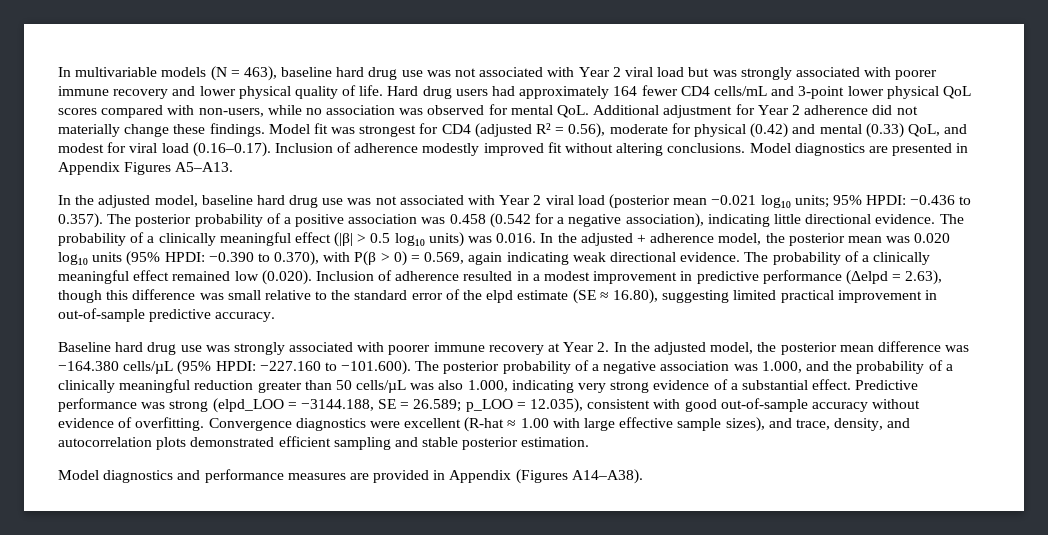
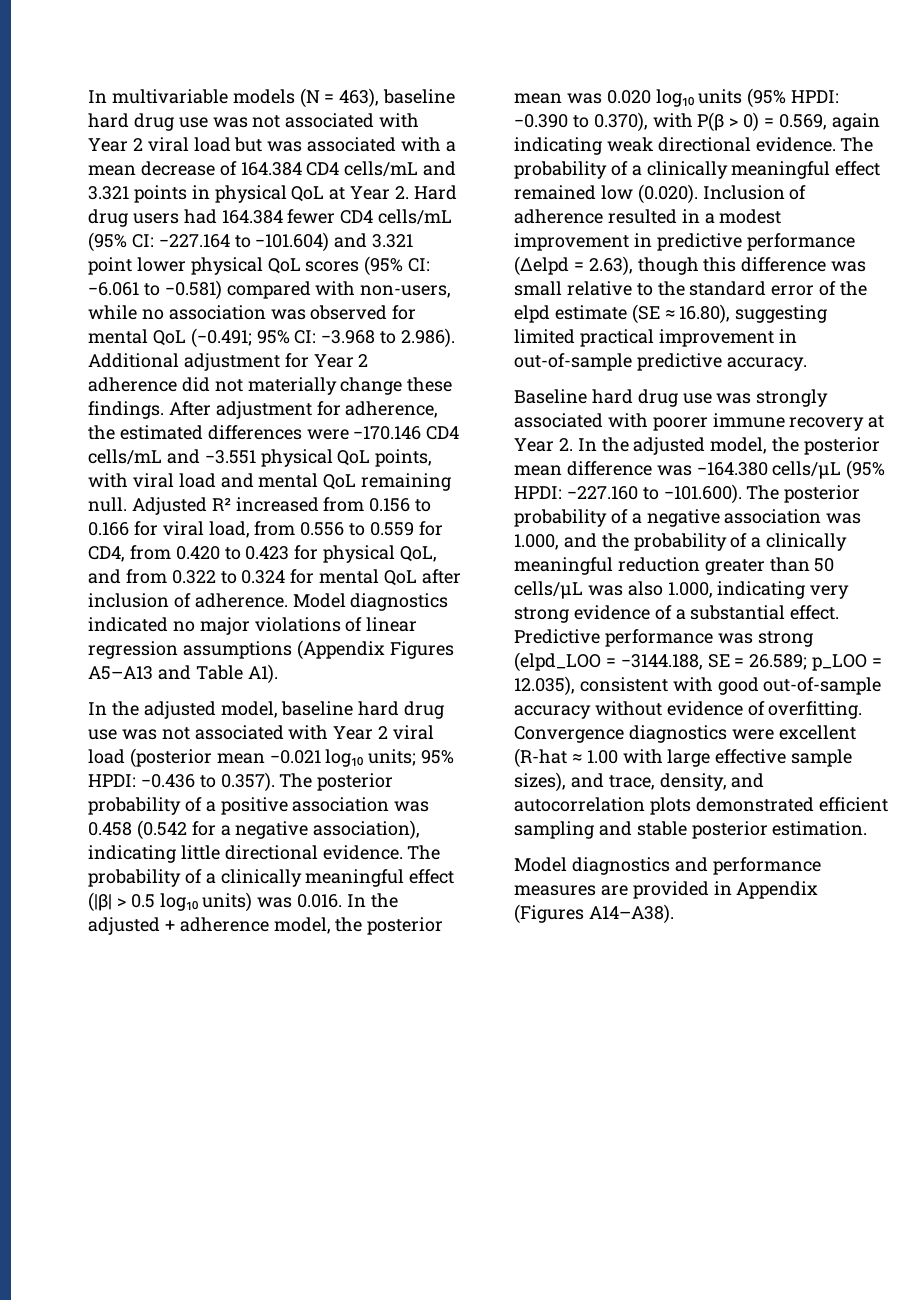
[740,67,938,80] [58,85,384,99] strongly associated with poorer immune recovery and lower physical quality of life. -> [307,137,456,152] [88,161,457,177] [88,185,410,203] associated with a mean decrease of 164.384 CD4 cells/mL and 3.321 points in physical QoL at Year 2.
[519,86,638,99] approximately 164 -> [221,210,283,224] 164.384
[771,86,971,99] [58,108,97,115] and 3-point lower physical QoL scores -> [88,232,414,252] [88,256,431,276] [88,280,222,300] (95% CI: −227.164 to −101.604) and 3.321 point lower physical QoL scores (95% CI: −6.061 to −0.581)
[557,105,590,118] QoL. -> [152,328,456,348] QoL (−0.491; 95% CI: −3.968 to 2.986).
[268,123,968,138] [58,142,969,157] [58,162,234,175] Model fit was strongest for CD4 (adjusted R² = 0.56), moderate for physical (0.42) and mental (0.33) QoL, and modest for viral load (0.16–0.17). Inclusion of adherence modestly improved fit without altering conclusions. Model diagnostics are presented in Appendix Figures A5–A13. -> [168,401,439,419] [88,425,460,440] [88,449,433,467] [88,473,452,491] [88,497,432,515] [88,521,443,538] [88,545,438,563] [88,569,461,586] [88,593,449,611] [88,617,418,635] [88,640,454,660] [88,664,278,684] After adjustment for adherence, the estimated differences were −170.146 CD4 cells/mL and −3.551 physical QoL points, with viral load and mental QoL remaining null. Adjusted R² increased from 0.156 to 0.166 for viral load, from 0.556 to 0.559 for CD4, from 0.420 to 0.423 for physical QoL, and from 0.322 to 0.324 for mental QoL after inclusion of adherence. Model diagnostics indicated no major violations of linear regression assumptions (Appendix Figures A5–A13 and Table A1).

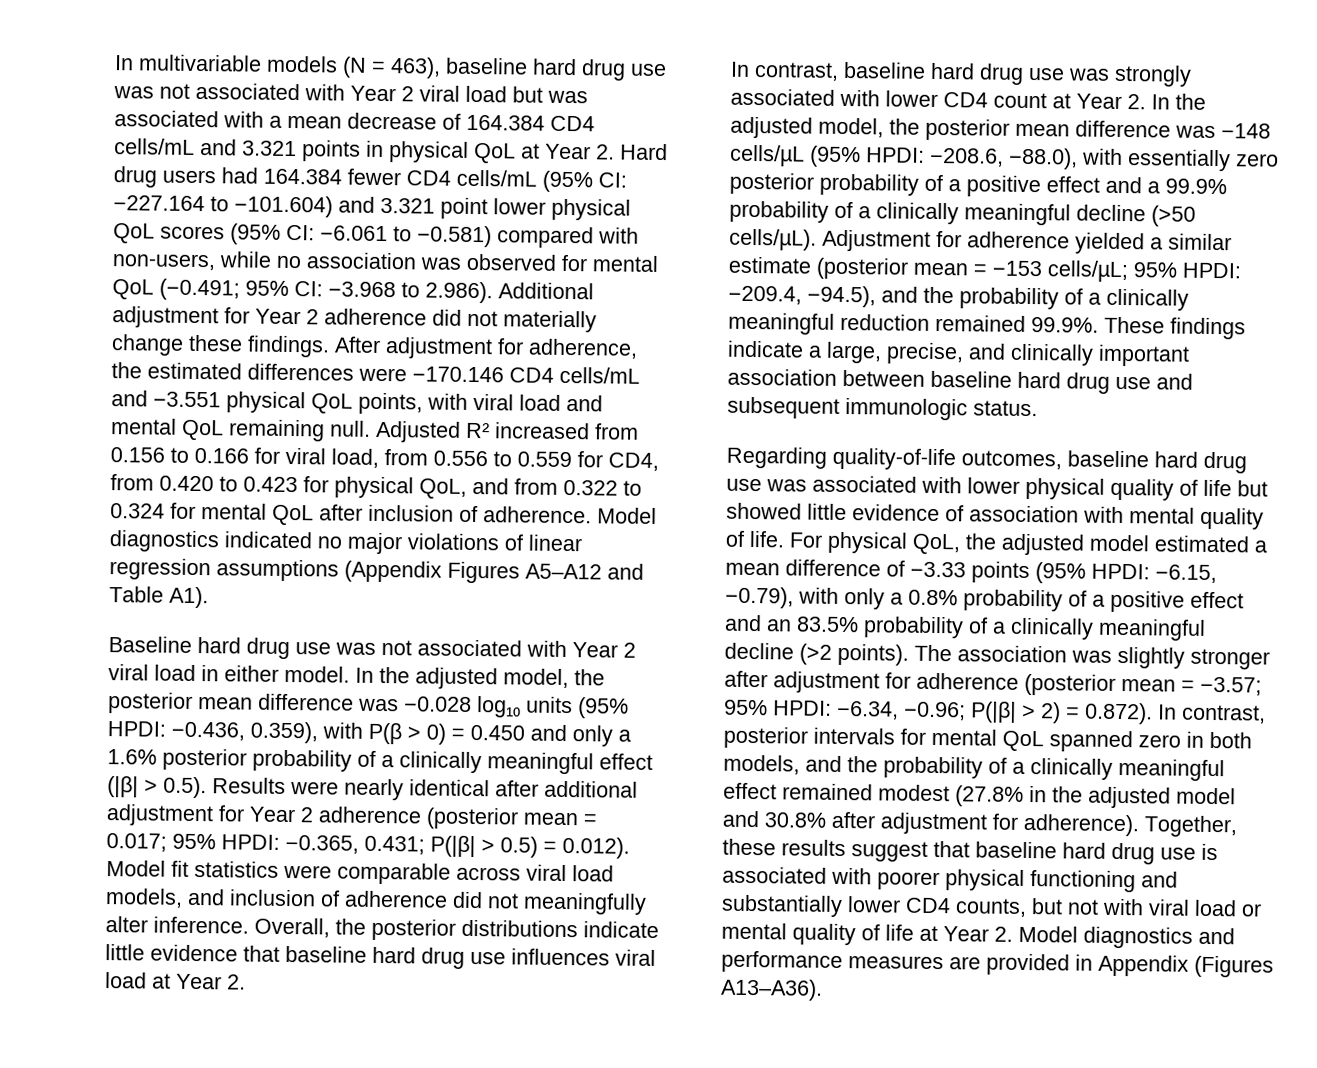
[88,666,153,680] A5–A13 -> [525,563,602,580] A5–A12
[88,701,354,719] In the adjusted model, baseline -> [108,636,192,653] Baseline
[129,748,455,768] [88,772,394,792] [88,797,430,815] [88,820,421,840] [88,845,441,863] (posterior mean −0.021 log₁₀ units; 95% HPDI: −0.436 to 0.357). The posterior probability of a positive association was 0.458 (0.542 for a negative association), indicating little directional evidence. The -> [201,665,605,690] [108,692,629,719] [107,721,631,747] [107,748,247,771] in either model. In the adjusted model, the posterior mean difference was −0.028 log₁₀ units (95% HPDI: −0.436, 0.359), with P(β > 0) = 0.450 and only a 1.6% posterior
[130,892,398,912] [88,917,444,935] [514,88,840,108] [514,112,880,132] [514,137,874,155] [514,161,881,179] [514,184,807,204] [514,209,782,224] [514,233,855,251] [514,256,867,276] [514,281,868,296] [514,304,828,324] [514,329,797,347] [514,353,807,371] [514,389,587,404] 0.5 log₁₀ units) was 0.016. In the adjusted + adherence model, the posterior mean was 0.020 log₁₀ units (95% HPDI: −0.390 to 0.370), with P(β > 0) = 0.569, again indicating weak directional evidence. The probability of a clinically meaningful effect remained low (0.020). Inclusion of adherence resulted in a modest improvement in predictive performance (Δelpd = 2.63), though this difference was small relative to the standard error of the elpd estimate (SE ≈ 16.80), suggesting limited practical improvement in out-of-sample predictive accuracy. // Baseline -> [163,776,638,801] [106,804,597,830] [106,833,630,859] [106,860,614,885] [105,888,647,915] [105,916,659,941] [105,944,656,969] [105,972,246,990] [730,61,926,81] 0.5). Results were nearly identical after additional adjustment for Year 2 adherence (posterior mean = 0.017; 95% HPDI: −0.365, 0.431; P(|β| > 0.5) = 0.012). Model fit statistics were comparable across viral load models, and inclusion of adherence did not meaningfully alter inference. Overall, the posterior distributions indicate little evidence that baseline hard drug use influences viral load at Year 2. // In contrast, baseline
[652,413,865,431] poorer immune recovery -> [885,90,1047,109] lower CD4 count
[696,462,768,476] −164.380 -> [1221,123,1271,139] −148
[566,484,861,504] [514,509,862,527] [514,534,559,550] −227.160 to −101.600). The posterior probability of a negative association was 1.000, -> [929,147,1279,172] [729,172,1227,198] [729,200,1196,227] [729,228,1232,255] [728,256,1241,283] [728,285,876,308] −208.6, −88.0), with essentially zero posterior probability of a positive effect and a 99.9% probability of a clinically meaningful decline (>50 cells/µL). Adjustment for adherence yielded a similar estimate (posterior mean = −153 cells/µL; 95% HPDI: −209.4, −94.5),
[704,557,835,575] [514,581,850,599] [514,605,840,623] [514,629,813,647] [514,652,883,672] [514,676,882,696] [514,701,863,719] [514,725,856,743] [514,748,853,768] [514,772,765,792] [514,797,888,815] [514,821,868,839] greater than 50 cells/µL was also 1.000, indicating very strong evidence of a substantial effect. Predictive performance was strong (elpd_LOO = −3144.188, SE = 26.589; p_LOO = 12.035), consistent with good out-of-sample accuracy without evidence of overfitting. Convergence diagnostics were excellent (R-hat ≈ 1.00 with large effective sample sizes), and trace, density, and autocorrelation plots demonstrated efficient sampling and stable posterior estimation. // -> [935,314,1246,340] [727,340,1190,367] [727,368,1193,394] [727,396,1038,421] [726,446,1247,474] [726,475,1268,501] [726,502,1264,530] [725,530,1267,556] [725,559,1217,584] [725,586,1244,613] [724,614,1206,641] [724,642,1270,670] [724,670,1262,696] [724,699,1266,725] [723,726,1252,753] [723,754,1225,782] [723,782,1236,809] [722,810,1237,838] [722,838,1218,865] [722,866,1178,893] [721,894,1262,918] [721,922,1013,946] remained 99.9%. These findings indicate a large, precise, and clinically important association between baseline hard drug use and subsequent immunologic status. // Regarding quality-of-life outcomes, baseline hard drug use was associated with lower physical quality of life but showed little evidence of association with mental quality of life. For physical QoL, the adjusted model estimated a mean difference of −3.33 points (95% HPDI: −6.15, −0.79), with only a 0.8% probability of a positive effect and an 83.5% probability of a clinically meaningful decline (>2 points). The association was slightly stronger after adjustment for adherence (posterior mean = −3.57; 95% HPDI: −6.34, −0.96; P(|β| > 2) = 0.872). In contrast, posterior intervals for mental QoL spanned zero in both models, and the probability of a clinically meaningful effect remained modest (27.8% in the adjusted model and 30.8% after adjustment for adherence). Together, these results suggest that baseline hard drug use is associated with poorer physical functioning and substantially lower CD4 counts, but not with viral load or mental quality of life at Year 2.
[588,904,674,924] A14–A38). -> [720,978,823,1001] A13–A36).

